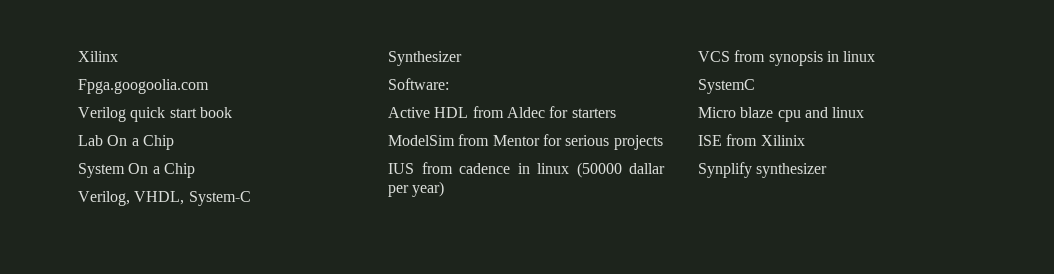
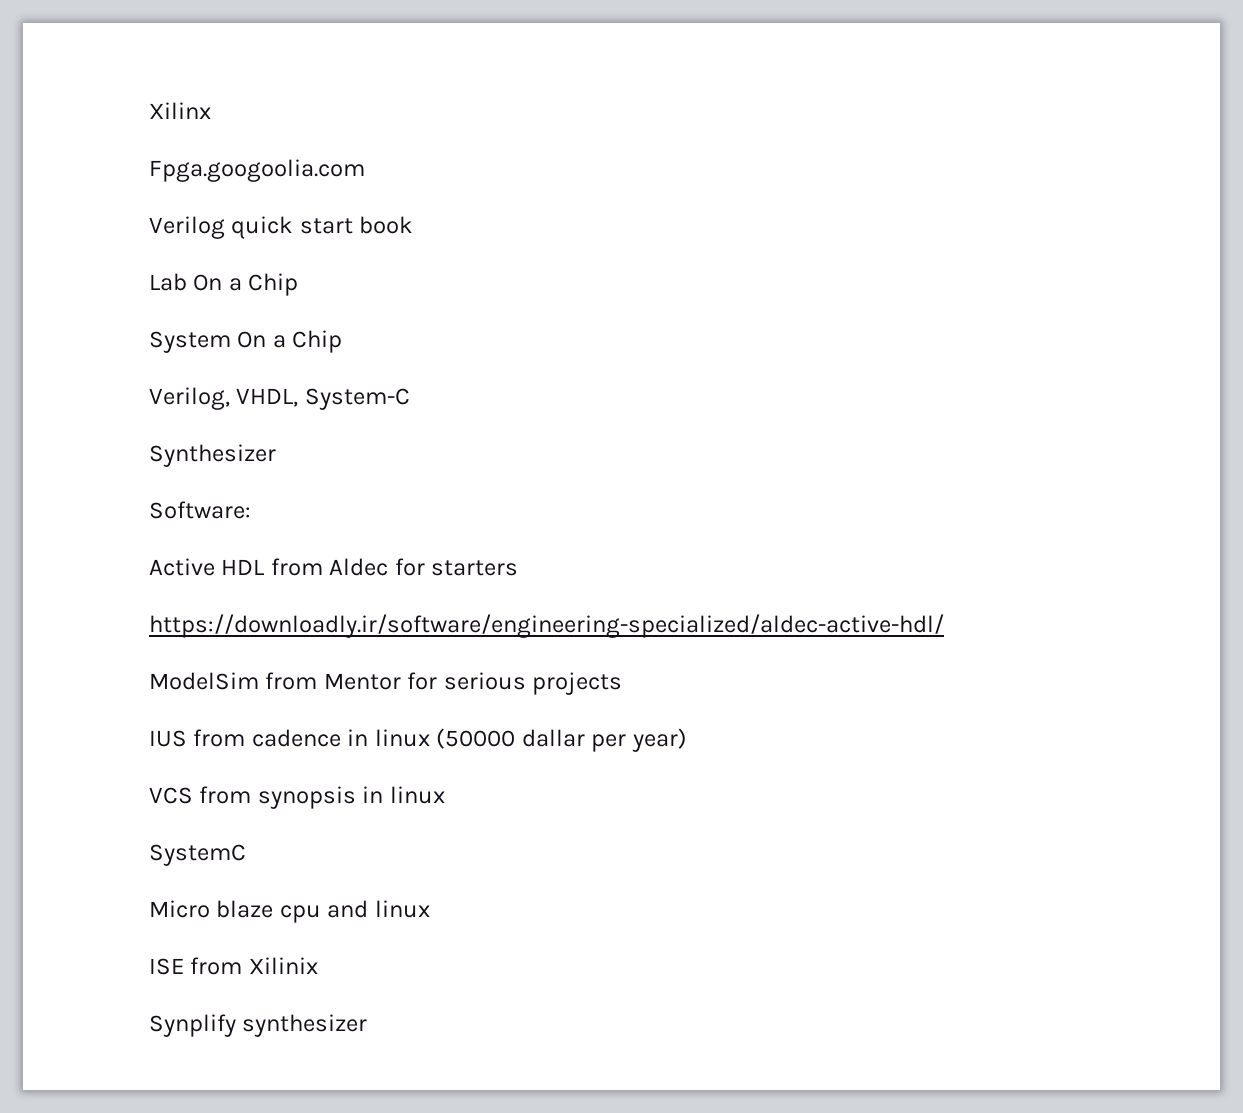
(616, 113) none -> [149,614,944,638] // https://downloadly.ir/software/engineering-specialized/aldec-active-hdl/

